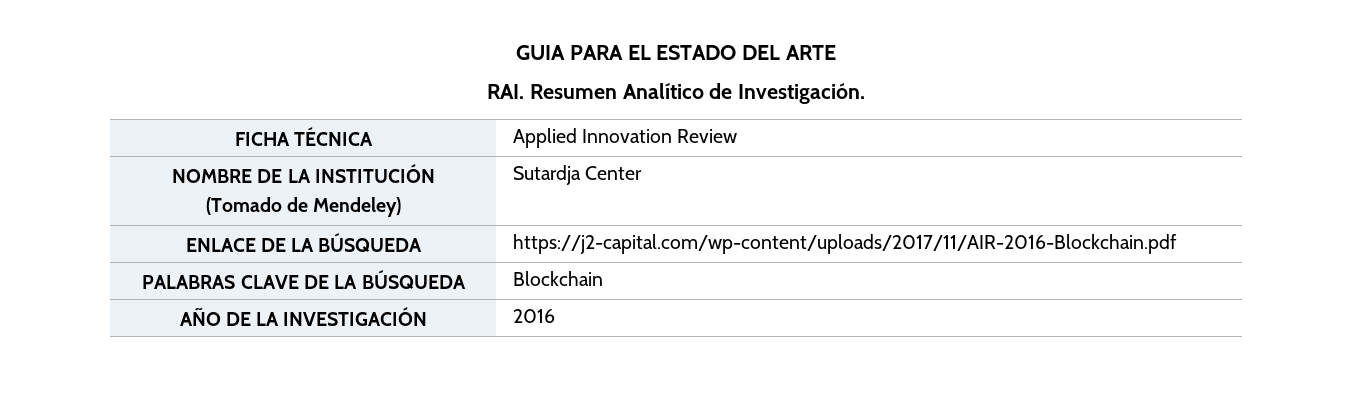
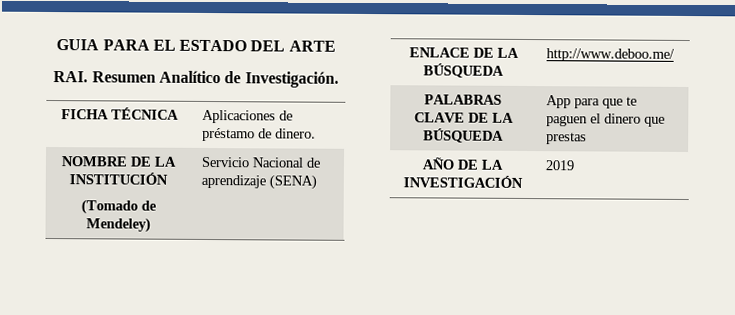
[512,128,738,148] Applied Innovation Review -> [201,109,293,124] [201,127,316,142] Aplicaciones de préstamo de dinero.
[512,165,642,185] Sutardja Center -> [200,156,320,168] [200,174,317,190] Servicio Nacional de aprendizaje (SENA)
[512,234,1177,254] https://j2-capital.com/wp-content/uploads/2017/11/AIR-2016-Blockchain.pdf -> [545,48,675,62] http://www.deboo.me/
[512,271,603,286] Blockchain -> [545,95,637,109] [545,113,665,127] [545,132,587,145] App para que te paguen el dinero que prestas
[512,309,555,323] 2016 -> [544,160,574,171] 2019

